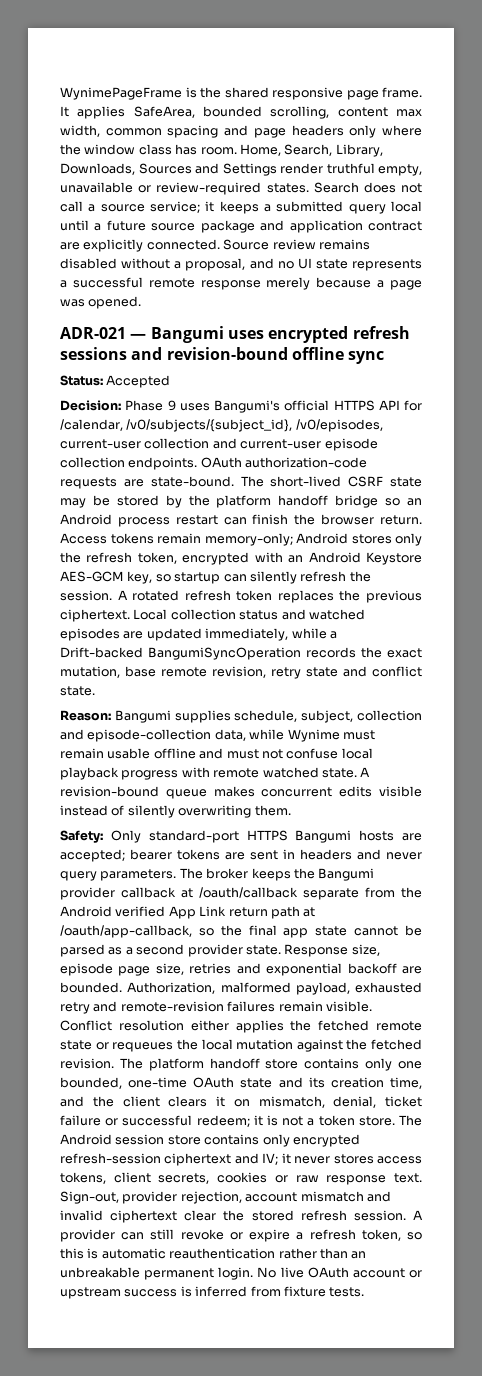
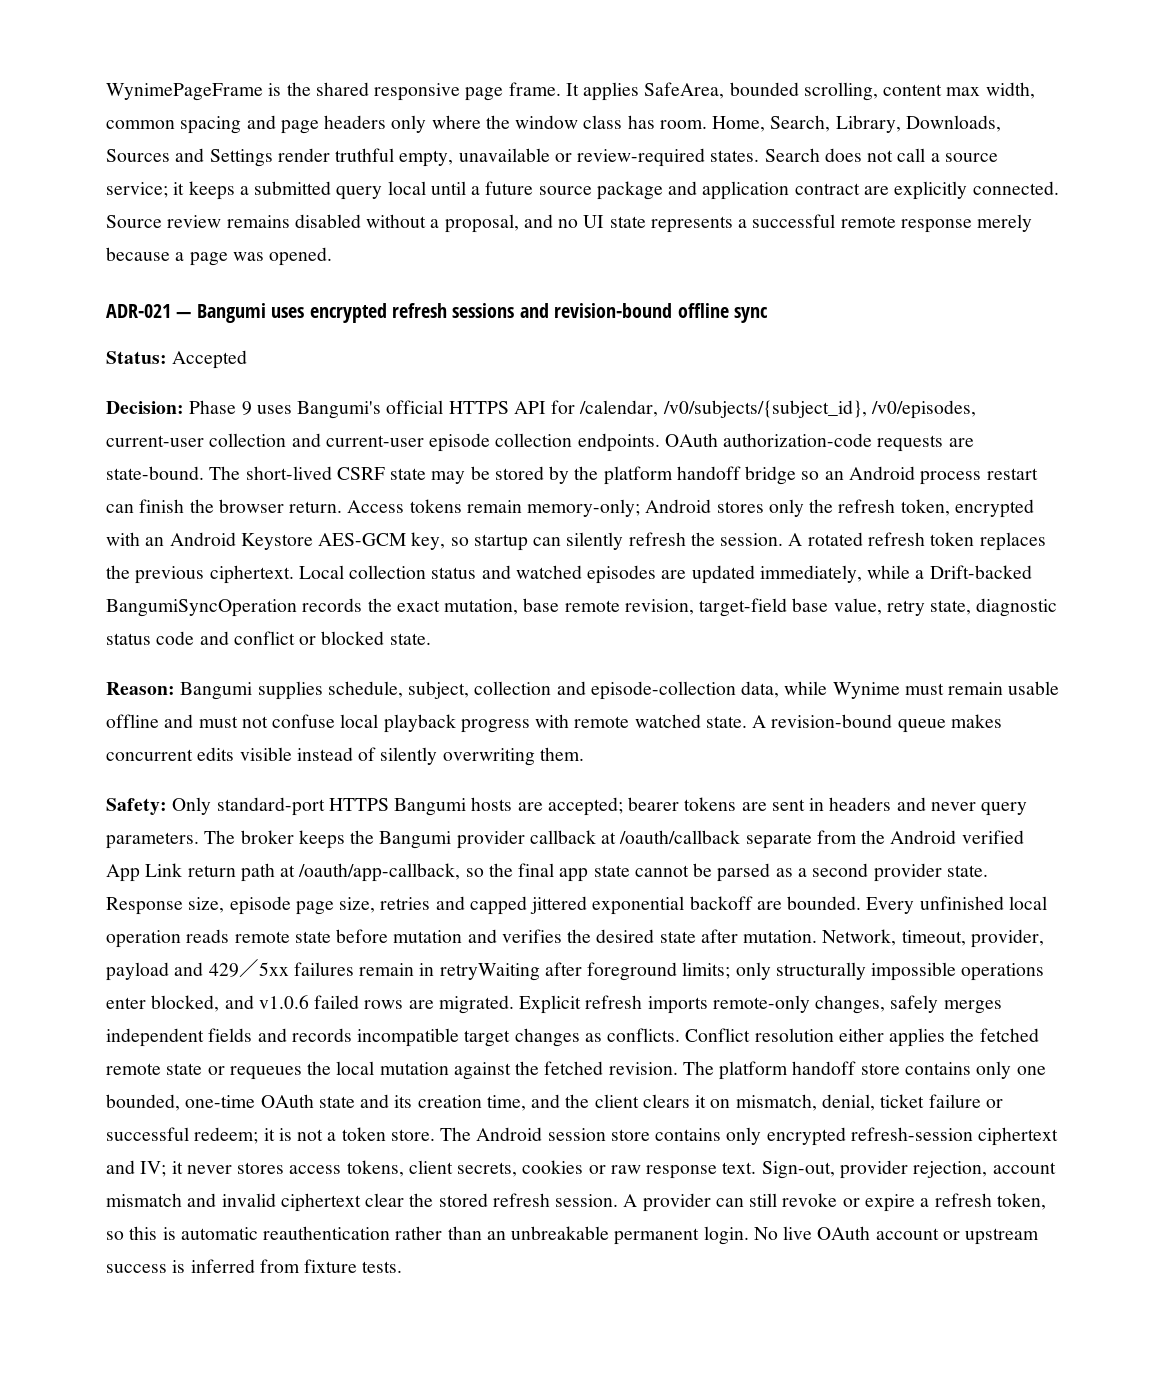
[271,666,422,679] retry state and conflict -> [699,598,1058,617] [106,631,385,645] target-field base value, retry state, diagnostic status code and conflict or blocked
(261, 968) none -> [469,896,588,915] capped jittered
[127,982,422,995] [60,1001,372,1014] Authorization, malformed payload, exhausted retry and remote-revision failures remain visible. -> [866,896,1047,914] [106,929,1044,948] [106,959,1045,981] [106,995,1002,1014] [106,1028,681,1047] Every unfinished local operation reads remote state before mutation and verifies the desired state after mutation. Network, timeout, provider, payload and 429／5xx failures remain in retryWaiting after foreground limits; only structurally impossible operations enter blocked, and v1.0.6 failed rows are migrated. Explicit refresh imports remote-only changes, safely merges independent fields and records incompatible target changes as conflicts.

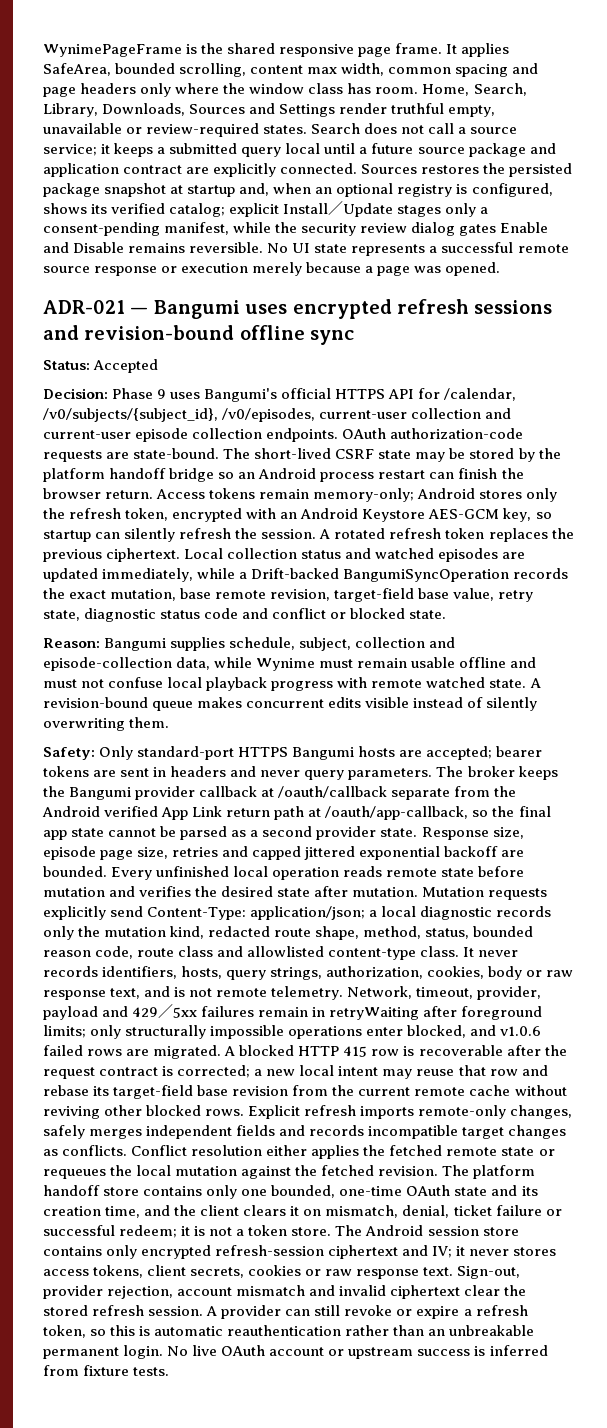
[106,214,579,233] Source review remains disabled without a proposal, and no -> [361,163,573,177] [43,183,553,197] [43,201,489,217] [43,222,549,236] [43,242,289,253] Sources restores the persisted package snapshot at startup and, when an optional registry is configured, shows its verified catalog; explicit Install／Update stages only a consent-pending manifest, while the security review dialog gates Enable and Disable remains reversible. No
[900,219,972,233] response -> [43,263,249,276] source response or execution
(818, 936) none -> [422,887,548,900] [43,906,552,920] [43,926,534,940] [43,946,519,960] [43,966,574,980] [43,986,344,1000] Mutation requests explicitly send Content-Type: application/json; a local diagnostic records only the mutation kind, redacted route shape, method, status, bounded reason code, route class and allowlisted content-type class. It never records identifiers, hosts, query strings, authorization, cookies, body or raw response text, and is not remote telemetry.
(514, 1004) none -> [224,1045,567,1057] [43,1065,548,1079] [43,1085,567,1099] [43,1105,245,1119] A blocked HTTP 415 row is recoverable after the request contract is corrected; a new local intent may reuse that row and rebase its target-field base revision from the current remote cache without reviving other blocked rows.

